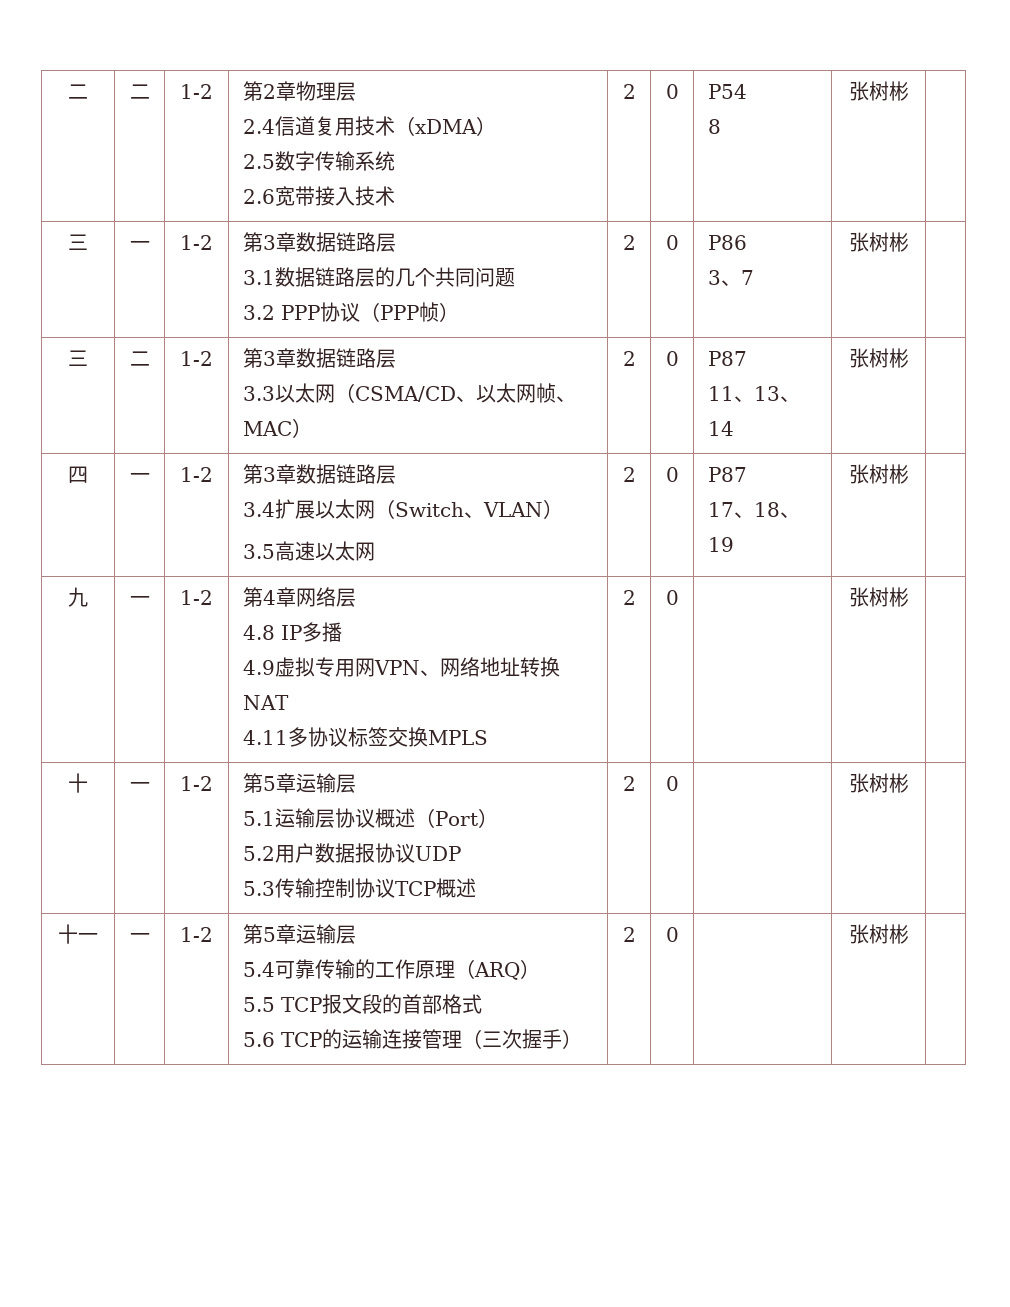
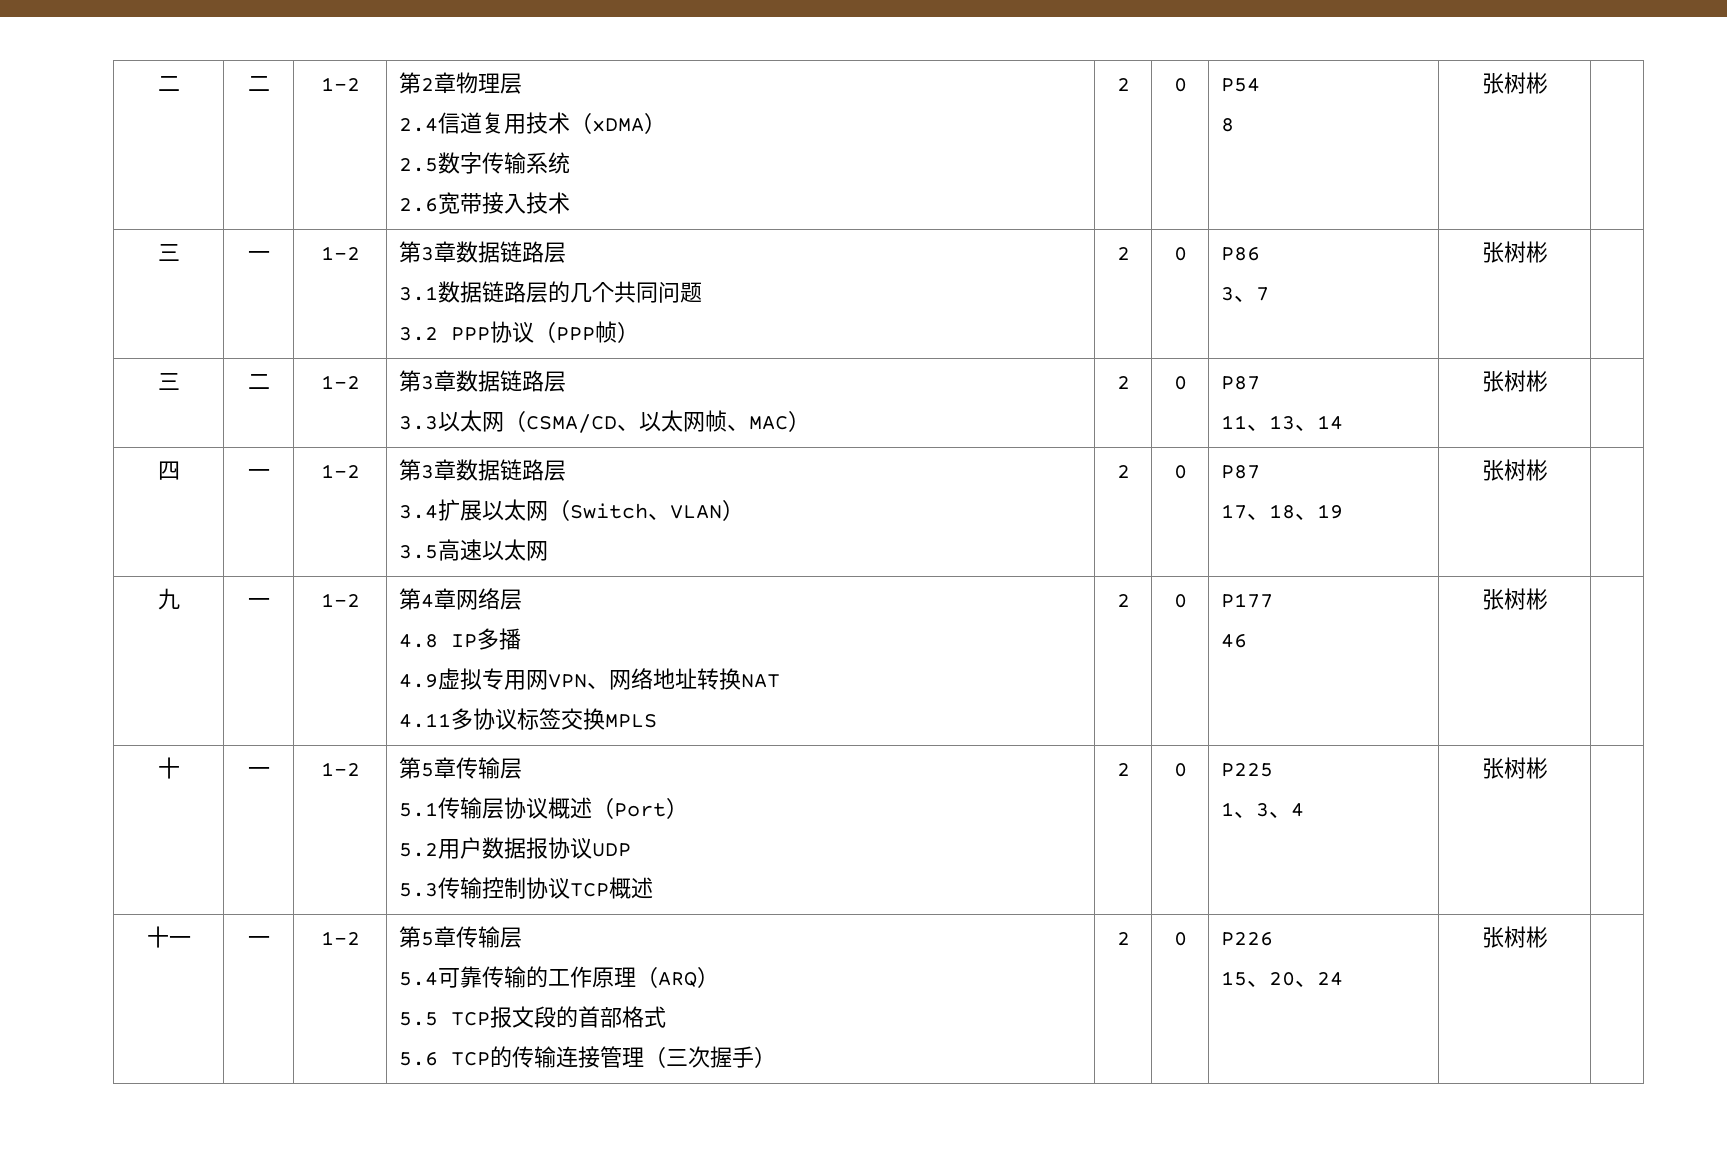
(679, 597) none -> [1221,593,1274,608] [1221,634,1248,648] P177 // 46
[295,773,316,793] 运 -> [456,757,479,779] 传
[274,808,295,828] 运 -> [438,797,461,819] 传
(679, 783) none -> [1221,763,1274,777] [1221,802,1305,818] P225 // 1、3、4
[295,924,316,944] 运 -> [456,926,479,948] 传
[341,1029,362,1049] 运 -> [512,1046,535,1068] 传
(679, 934) none -> [1221,932,1274,946] [1221,971,1344,987] P226 // 15、20、24

